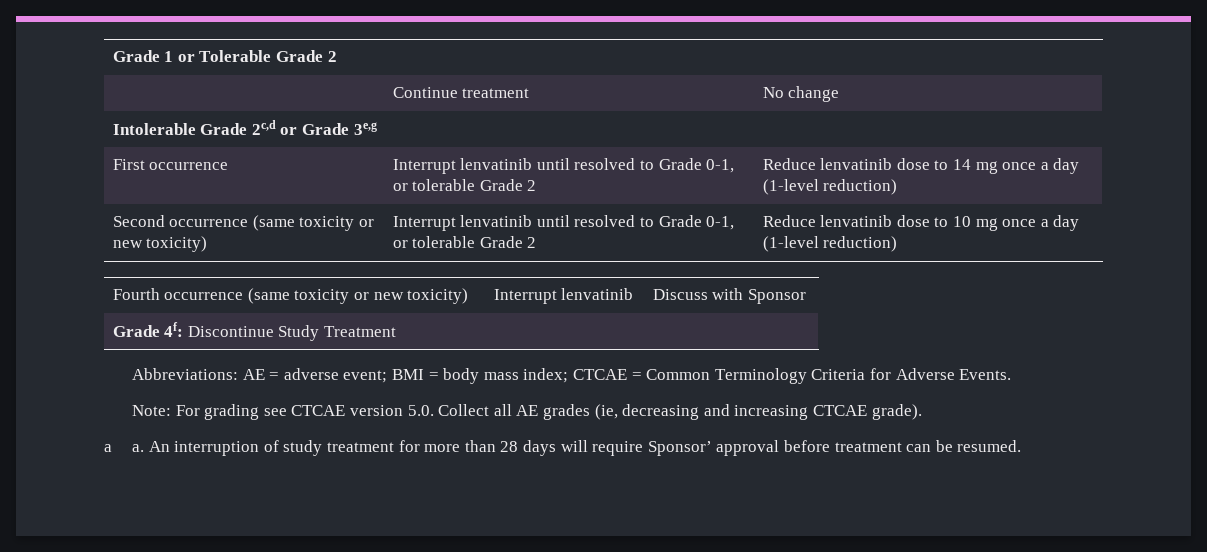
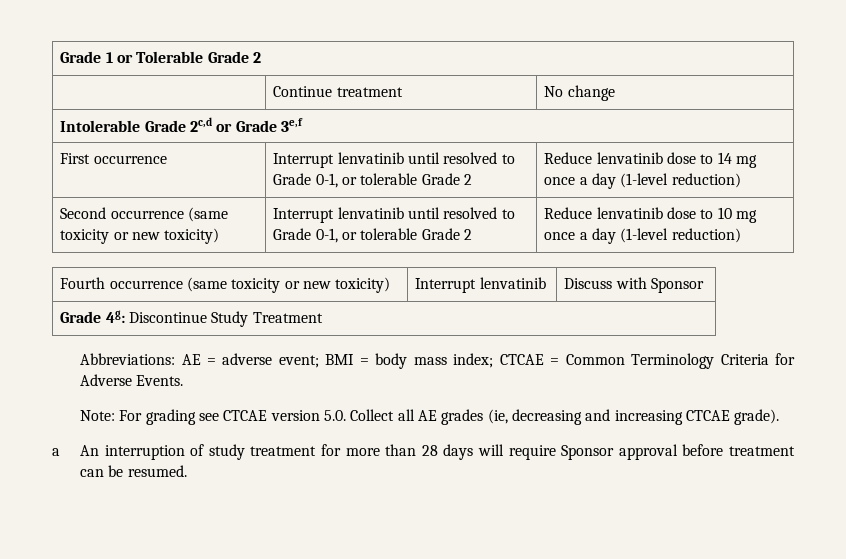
[353,122,377,135] 3e,g -> [280,118,303,132] 3e,f
[164,322,184,337] 4f: -> [105,310,125,323] 4g:
[132,444,145,452] a. -> (60, 452) none
[647,441,712,456] Sponsor’ -> [561,445,615,460] Sponsor

